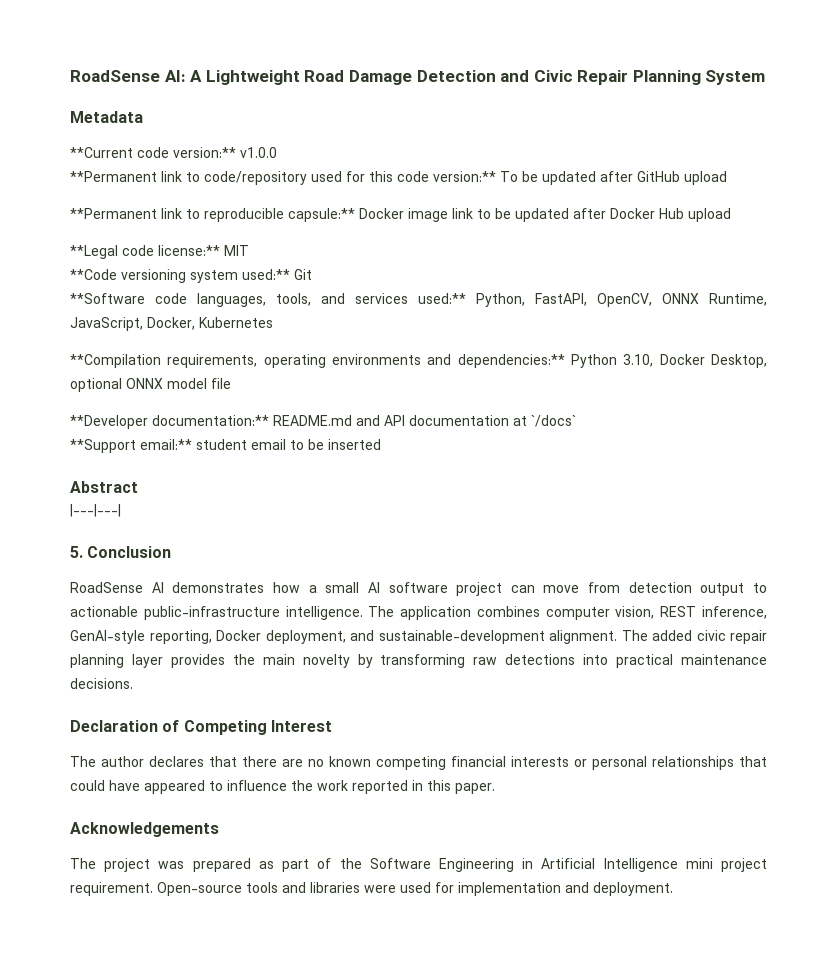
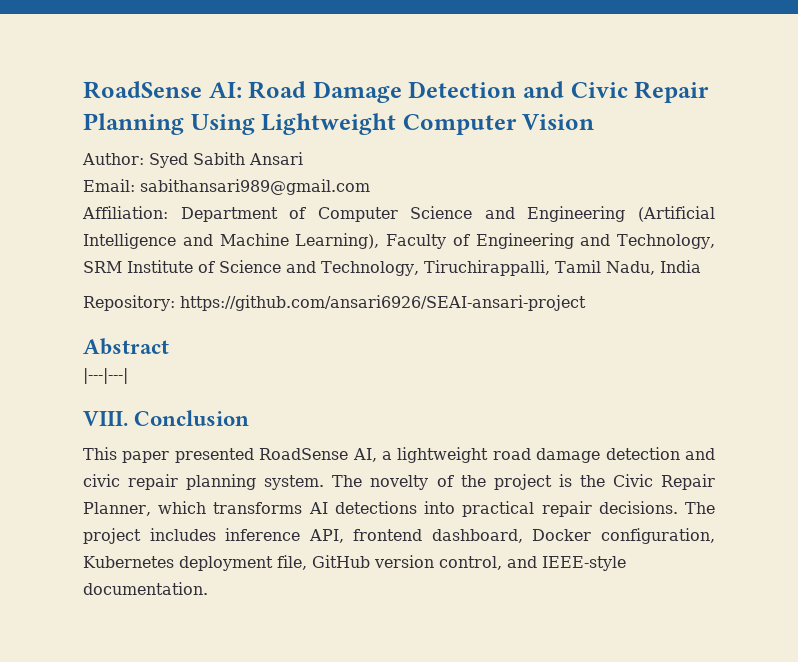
[190,70,300,85] A Lightweight -> (242, 90) none
[705,70,766,85] [70,111,143,123] [70,147,277,158] [70,171,727,185] [70,208,731,222] [70,245,249,259] [70,269,312,283] [70,293,767,307] [70,317,273,331] [70,354,768,368] [70,378,231,392] [70,415,576,429] [70,439,381,453] System // Metadata // **Current code version:** v1.0.0 // **Permanent link to code/repository used for this code version:** To be updated after GitHub upload // **Permanent link to reproducible capsule:** Docker image link to be updated after Docker Hub upload // **Legal code license:** MIT // **Code versioning system used:** Git // **Software code languages, tools, and services used:** Python, FastAPI, OpenCV, ONNX Runtime, JavaScript, Docker, Kubernetes // **Compilation requirements, operating environments and dependencies:** Python 3.10, Docker Desktop, optional ONNX model file // **Developer documentation:** README.md and API documentation at `/docs` // **Support email:** student email to be inserted -> [190,113,595,135] [82,152,303,168] [83,179,370,195] [82,206,715,222] [83,233,716,249] [83,260,701,276] [83,295,586,311] Using Lightweight Computer Vision // Author: Syed Sabith Ansari // Email: sabithansari989@gmail.com // Affiliation: Department of Computer Science and Engineering (Artificial Intelligence and Machine Learning), Faculty of Engineering and Technology, SRM Institute of Science and Technology, Tiruchirappalli, Tamil Nadu, India // Repository: https://github.com/ansari6926/SEAI-ansari-project
[70,546,83,558] 5. -> [83,411,128,426] VIII.
[70,582,767,596] [70,606,768,620] [70,630,767,644] [70,654,498,668] RoadSense AI demonstrates how a small AI software project can move from detection output to actionable public-infrastructure intelligence. The application combines computer vision, REST inference, GenAI-style reporting, Docker deployment, and sustainable-development alignment. The added civic repair planning layer provides the main novelty by transforming raw -> [83,447,715,463] [83,474,715,490] [83,501,328,516] This paper presented RoadSense AI, a lightweight road damage detection and civic repair planning system. The novelty of the project is the Civic Repair Planner, which transforms AI
[680,654,767,665] maintenance -> [541,501,592,517] repair
[70,720,332,735] [70,756,767,770] [70,780,495,794] [70,822,219,837] [70,858,767,872] [70,882,673,896] // Declaration of Competing Interest // The author declares that there are no known competing financial interests or personal relationships that could have appeared to influence the work reported in this paper. // Acknowledgements // The project was prepared as part of the Software Engineering in Artificial Intelligence mini project requirement. Open-source tools and libraries were used for implementation and deployment. -> [685,502,715,514] [83,528,715,544] [83,555,626,571] [83,582,208,595] The project includes inference API, frontend dashboard, Docker configuration, Kubernetes deployment file, GitHub version control, and IEEE-style documentation.

